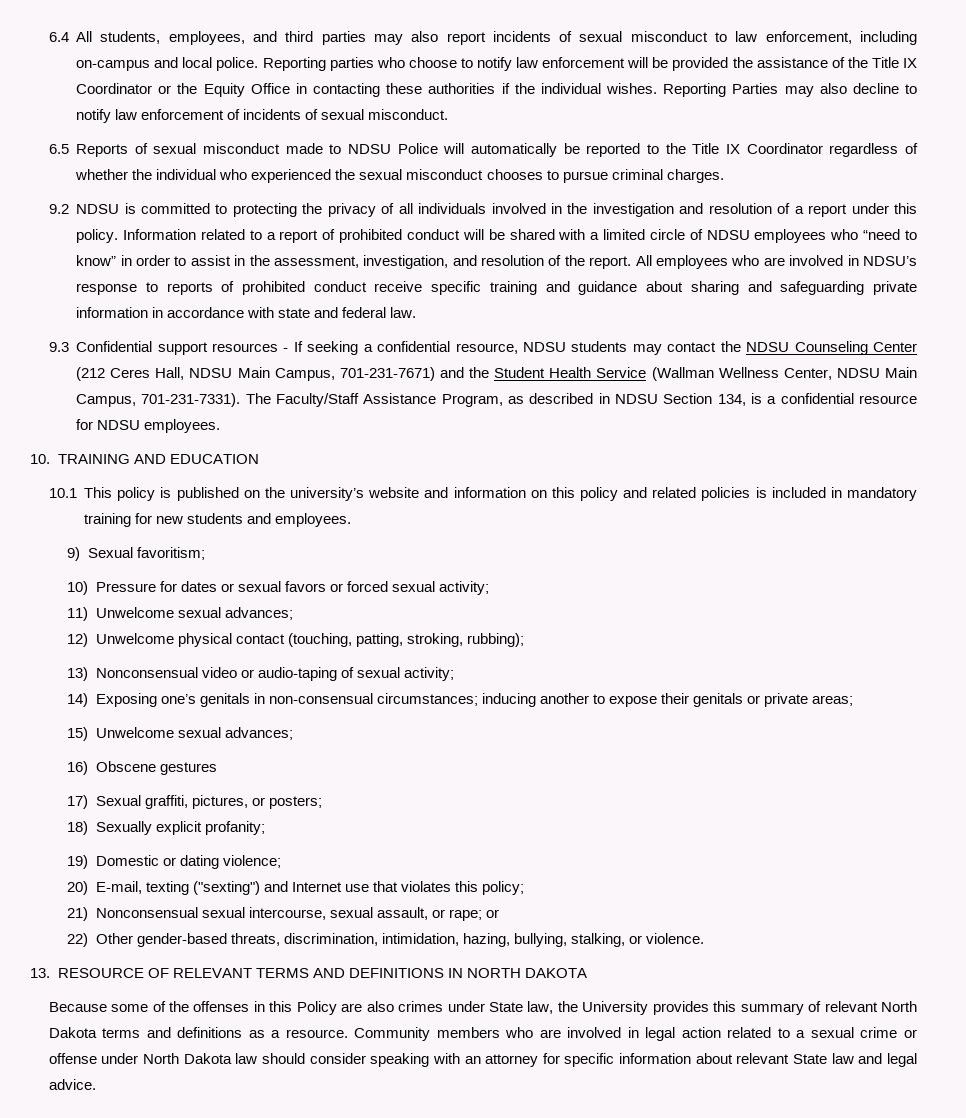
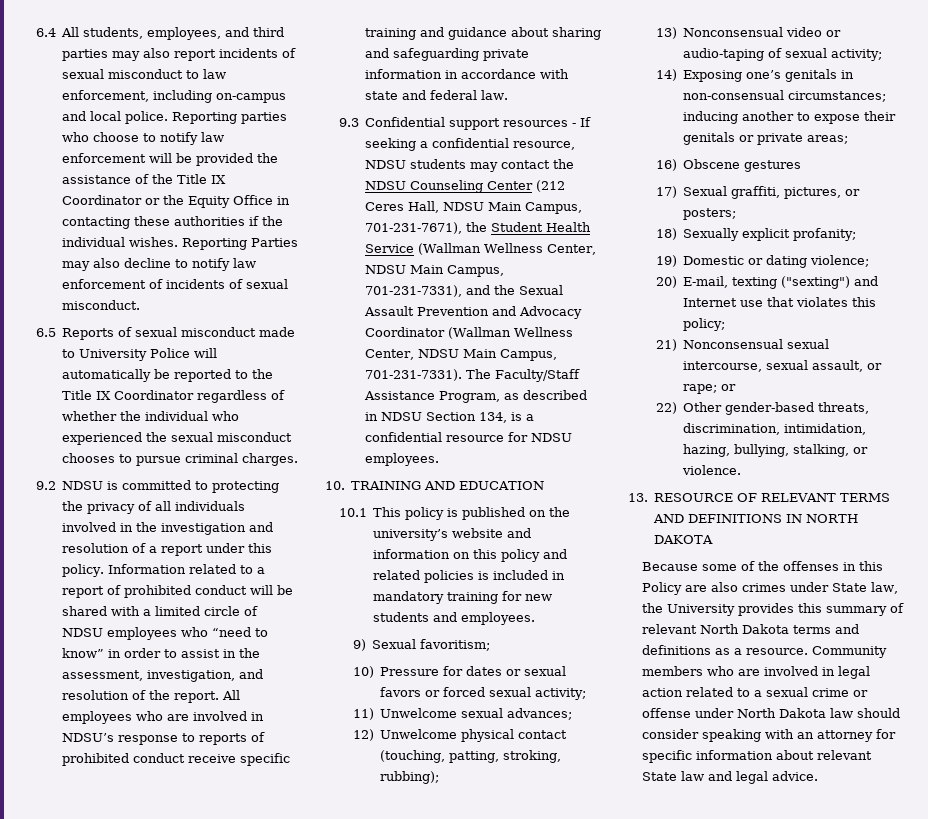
[348,144,392,154] NDSU -> [79,349,148,361] University
[339,367,464,381] 701-231-7671) and -> [365,222,463,234] 701-231-7671),
(137, 400) none -> [365,285,564,297] [364,306,583,319] [365,327,574,339] [365,349,558,361] 701-231-7331), and the Sexual Assault Prevention and Advocacy Coordinator (Wallman Wellness Center, NDSU Main Campus,
[67,727,293,741] // 15) Unwelcome sexual advances; -> (849, 139) none

